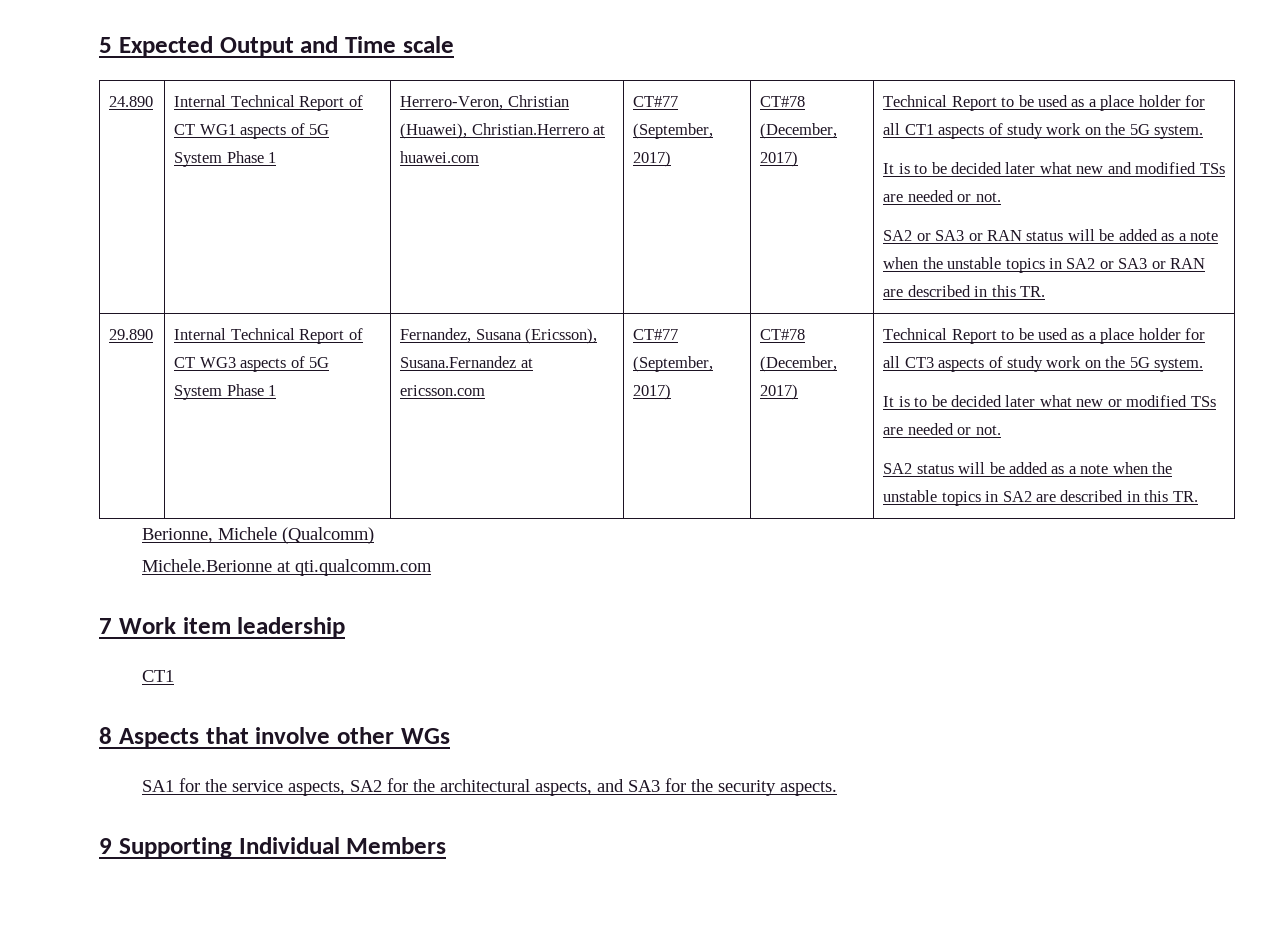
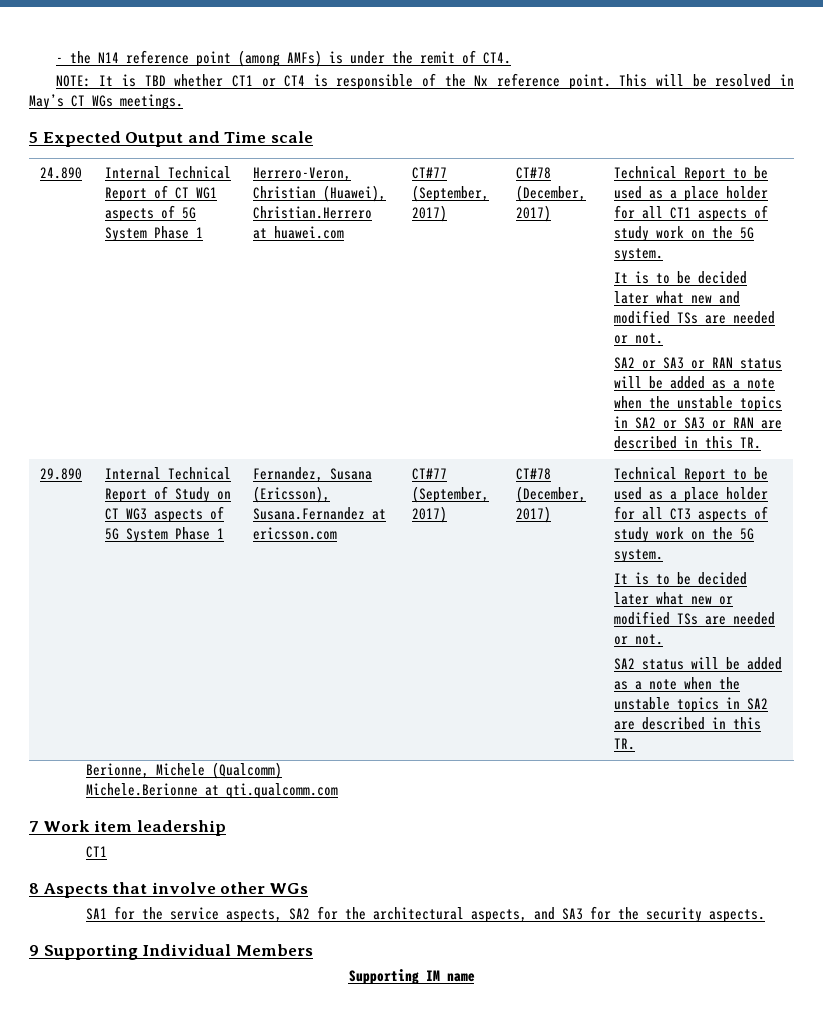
(99, 45) none -> [55,50,511,67] [55,73,795,90] [29,94,183,110] - the N14 reference point (among AMFs) is under the remit of CT4. // NOTE: It is TBD whether CT1 or CT4 is responsible of the Nx reference point. This will be resolved in May’s CT WGs meetings. //
(363, 334) none -> [175,487,232,503] Study on
(447, 845) none -> [348,969,475,985] // Supporting IM name

